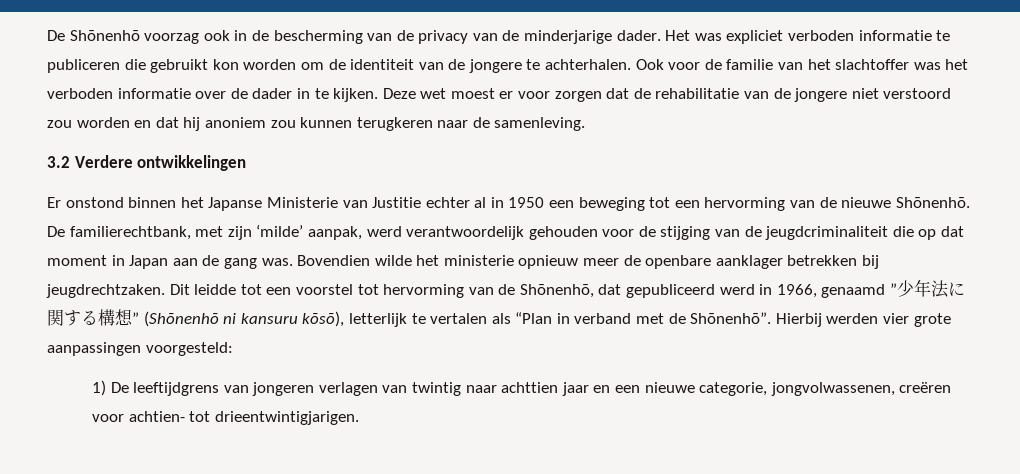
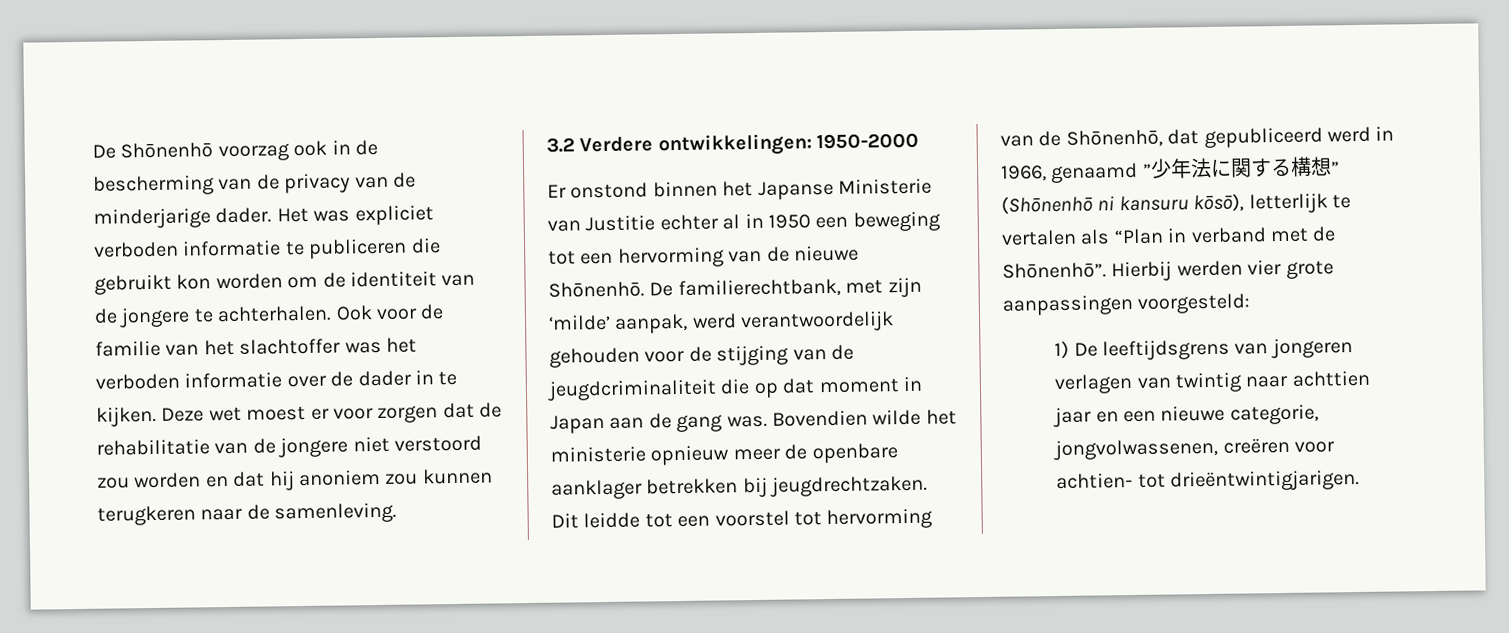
[137,155,247,171] ontwikkelingen -> [657,132,920,157] ontwikkelingen: 1950-2000
[133,382,220,396] leeftijdgrens -> [1101,339,1230,361] leeftijdsgrens
[214,411,359,425] drieentwintigjarigen. -> [1169,469,1360,492] drieëntwintigjarigen.

